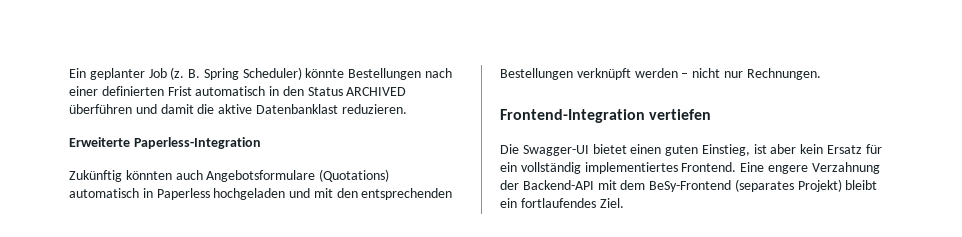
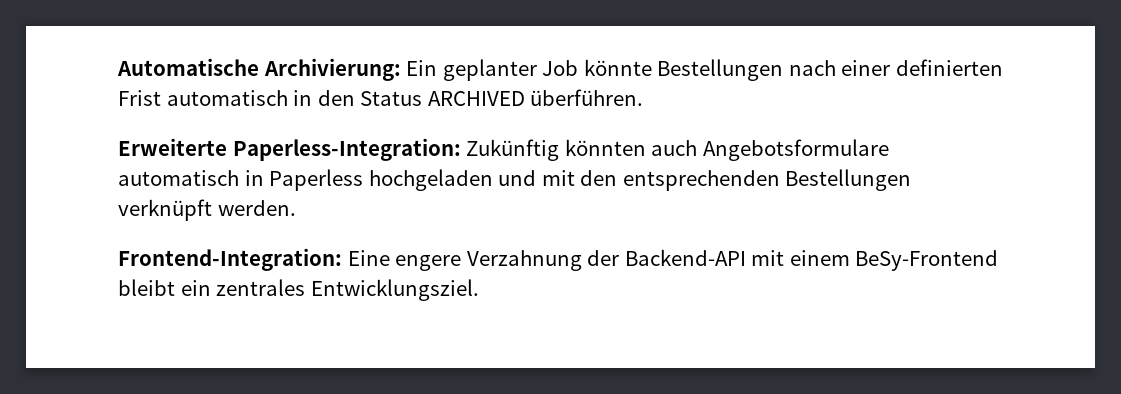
(69, 73) none -> [117,58,401,81] Automatische Archivierung:
[170,67,302,80] (z. B. Spring Scheduler) -> (579, 68) none
[69,104,407,114] überführen und damit die aktive Datenbanklast reduzieren. -> [530,89,644,106] überführen.
[133,137,261,149] Paperless-Integration // -> [232,138,461,161] Paperless-Integration:
[319,169,390,182] (Quotations) -> (889, 150) none
[634,68,821,80] [500,109,712,123] [500,144,882,156] [500,162,737,174] werden – nicht nur Rechnungen. // Frontend-Integration vertiefen // Die Swagger-UI bietet einen guten Einstieg, ist aber kein Ersatz für ein vollständig implementiertes Frontend. -> [217,200,296,216] [118,248,342,271] werden. // Frontend-Integration:
[620,179,878,192] [500,198,624,208] dem BeSy-Frontend (separates Projekt) bleibt ein fortlaufendes Ziel. -> [789,250,999,271] [118,279,479,301] einem BeSy-Frontend bleibt ein zentrales Entwicklungsziel.

